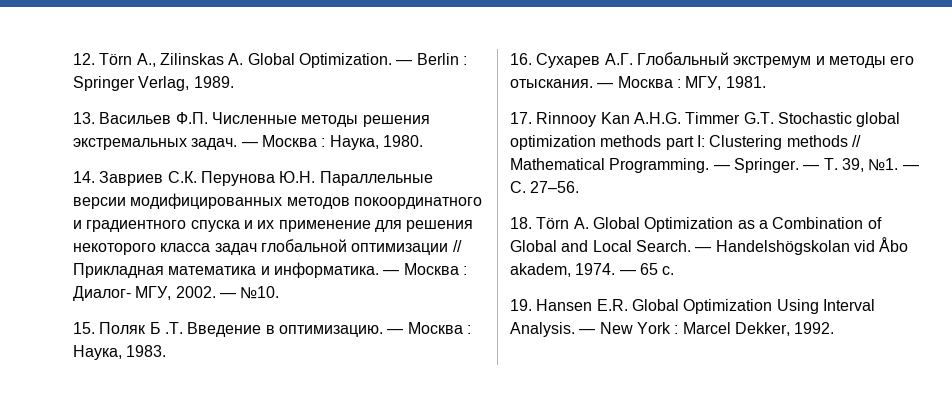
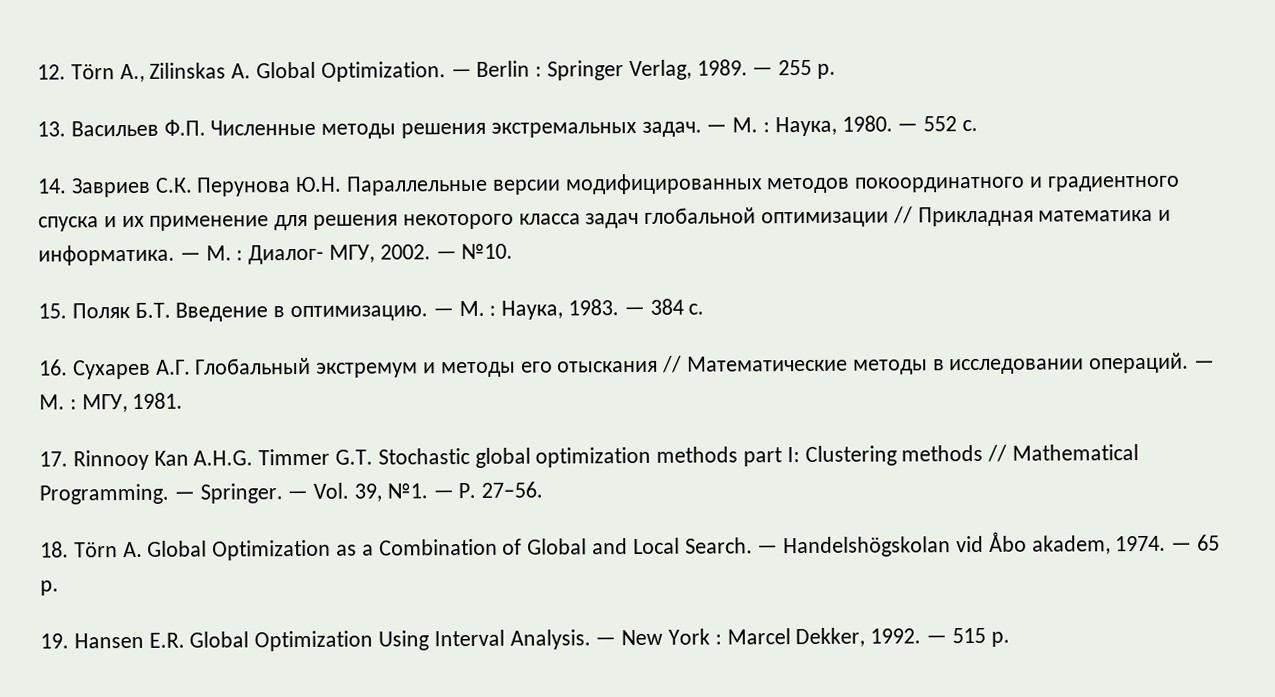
(234, 82) none -> [752,59,837,79] — 255 p.
[261,135,317,147] Москва -> [732,117,759,133] М.
(423, 141) none -> [897,116,979,132] — 552 c.
[403,263,459,275] Москва -> [205,245,232,261] М.
[149,322,183,334] Б .Т. -> [134,302,171,318] Б.Т.
[407,322,463,334] Москва -> [458,300,485,317] М.
(167, 351) none -> [623,298,705,316] — 384 c.
[510,76,673,88] отыскания. — Москва -> [557,352,1216,375] [39,394,65,410] отыскания // Математические методы в исследовании операций. — М.
[823,158,838,170] Т. -> [313,482,350,499] Vol.
[510,181,526,193] C. -> [458,482,477,499] P.
[662,266,675,275] c. -> [40,580,59,596] p.
(835, 328) none -> [926,627,1010,647] — 515 p.

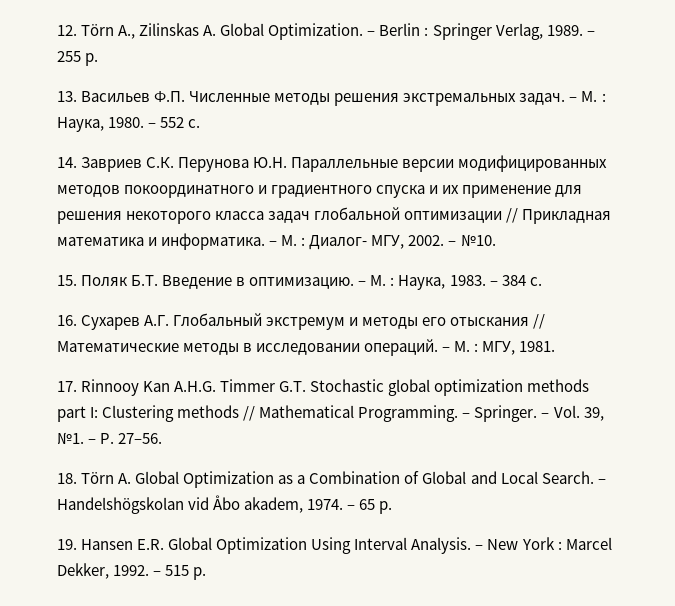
[450,68,472,78] — -> [367,31,376,36] –
[752,67,774,76] — -> [586,31,595,36] –
[706,124,728,133] — -> [569,97,578,102] –
[897,123,919,132] — -> [148,123,157,128] –
[179,252,201,261] — -> [269,241,278,246] –
[435,251,457,260] — -> [448,241,457,246] –
[432,308,454,317] — -> [358,281,367,286] –
[623,306,645,316] — -> [489,281,498,286] –
[1194,360,1216,369] — -> [442,347,451,352] –
[173,483,309,504] — Springer. — -> [462,405,550,422] – Springer. –
[432,490,454,499] — -> [88,439,97,444] –
[757,545,779,554] — -> [597,479,606,484] –
[1171,542,1193,551] — -> [347,505,356,510] –
[595,637,617,646] — -> [475,545,484,550] –
[926,635,948,644] — -> [153,571,162,576] –

